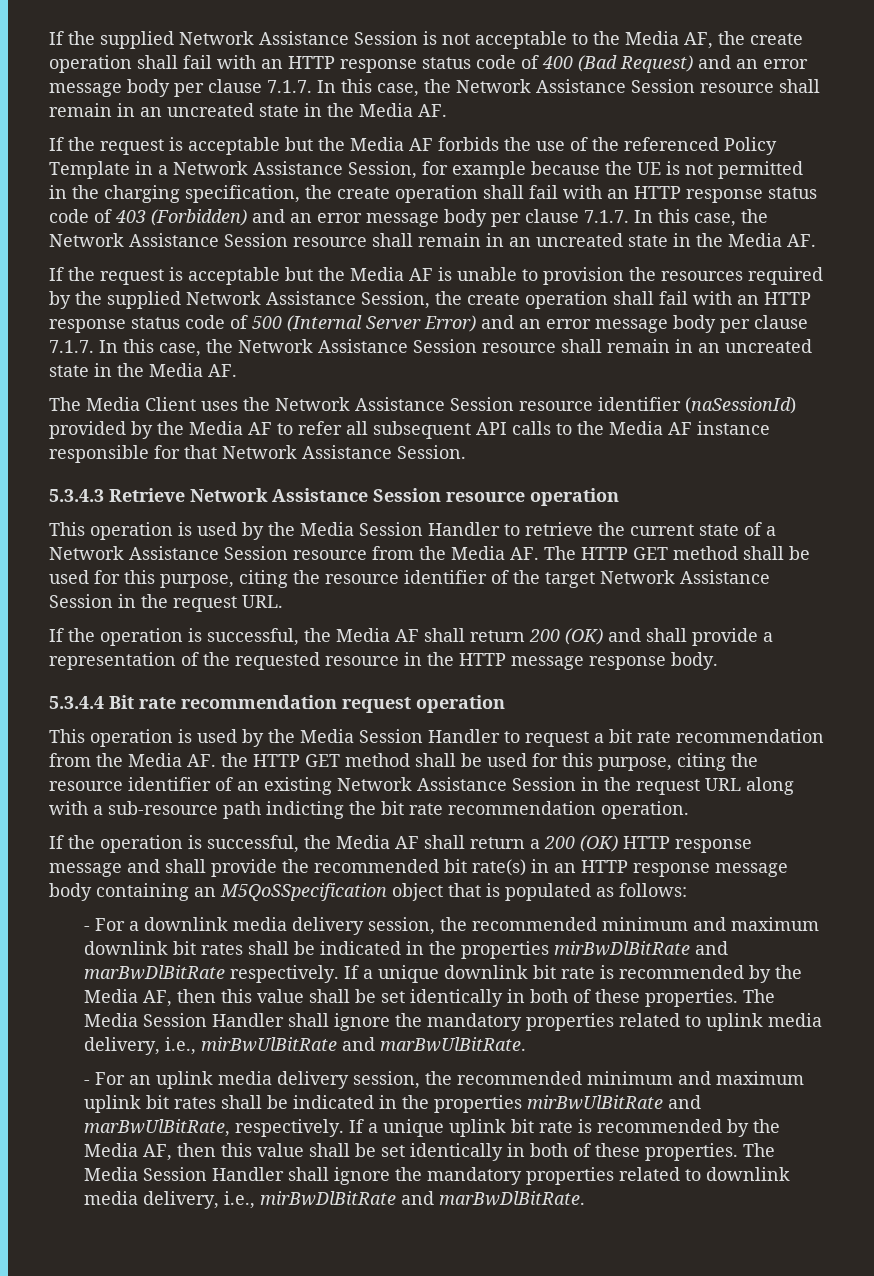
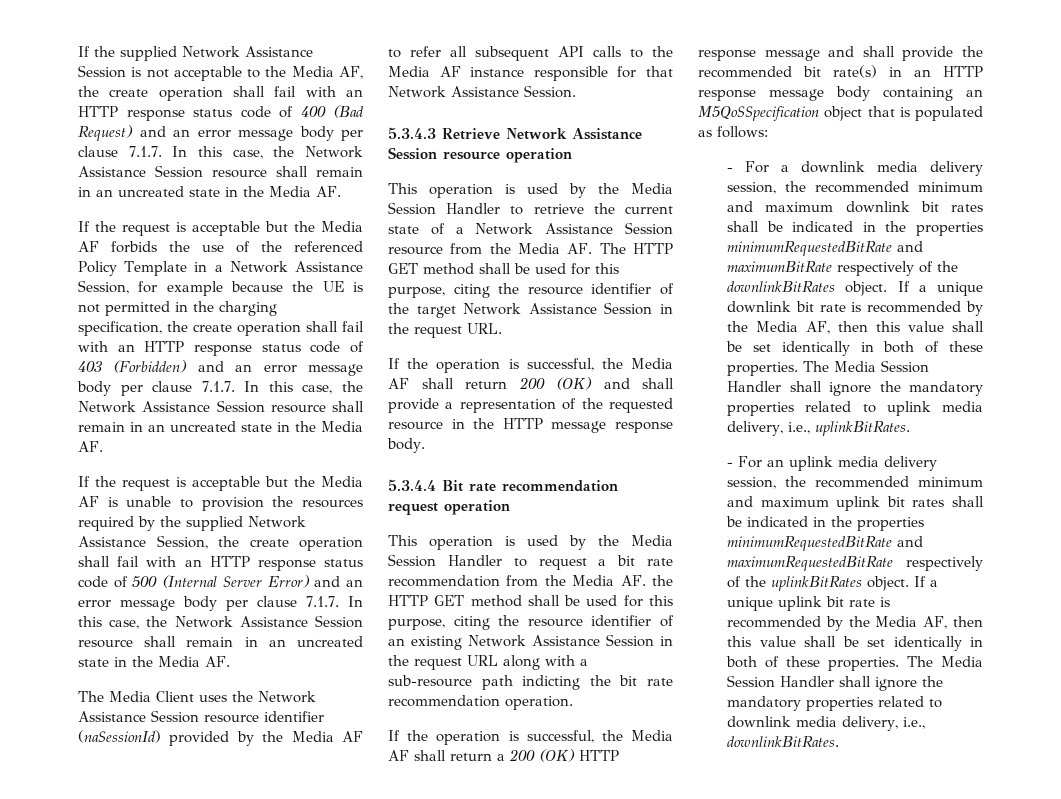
[553,941,728,956] [83,965,339,983] mirBwDlBitRate and marBwDlBitRate respectively. -> [727,241,924,256] [727,261,959,276] [727,281,888,296] minimumRequestedBitRate and maximumBitRate respectively of the downlinkBitRates object.
[200,1037,526,1052] mirBwUlBitRate and marBwUlBitRate. -> [815,421,911,436] uplinkBitRates.
[526,1095,701,1110] [83,1119,344,1137] mirBwUlBitRate and marBwUlBitRate, respectively. -> [727,536,924,551] [727,556,983,571] [727,576,910,591] minimumRequestedBitRate and maximumRequestedBitRate respectively of the uplinkBitRates object.
[259,1191,585,1206] mirBwDlBitRate and marBwDlBitRate. -> [727,736,840,748] downlinkBitRates.

